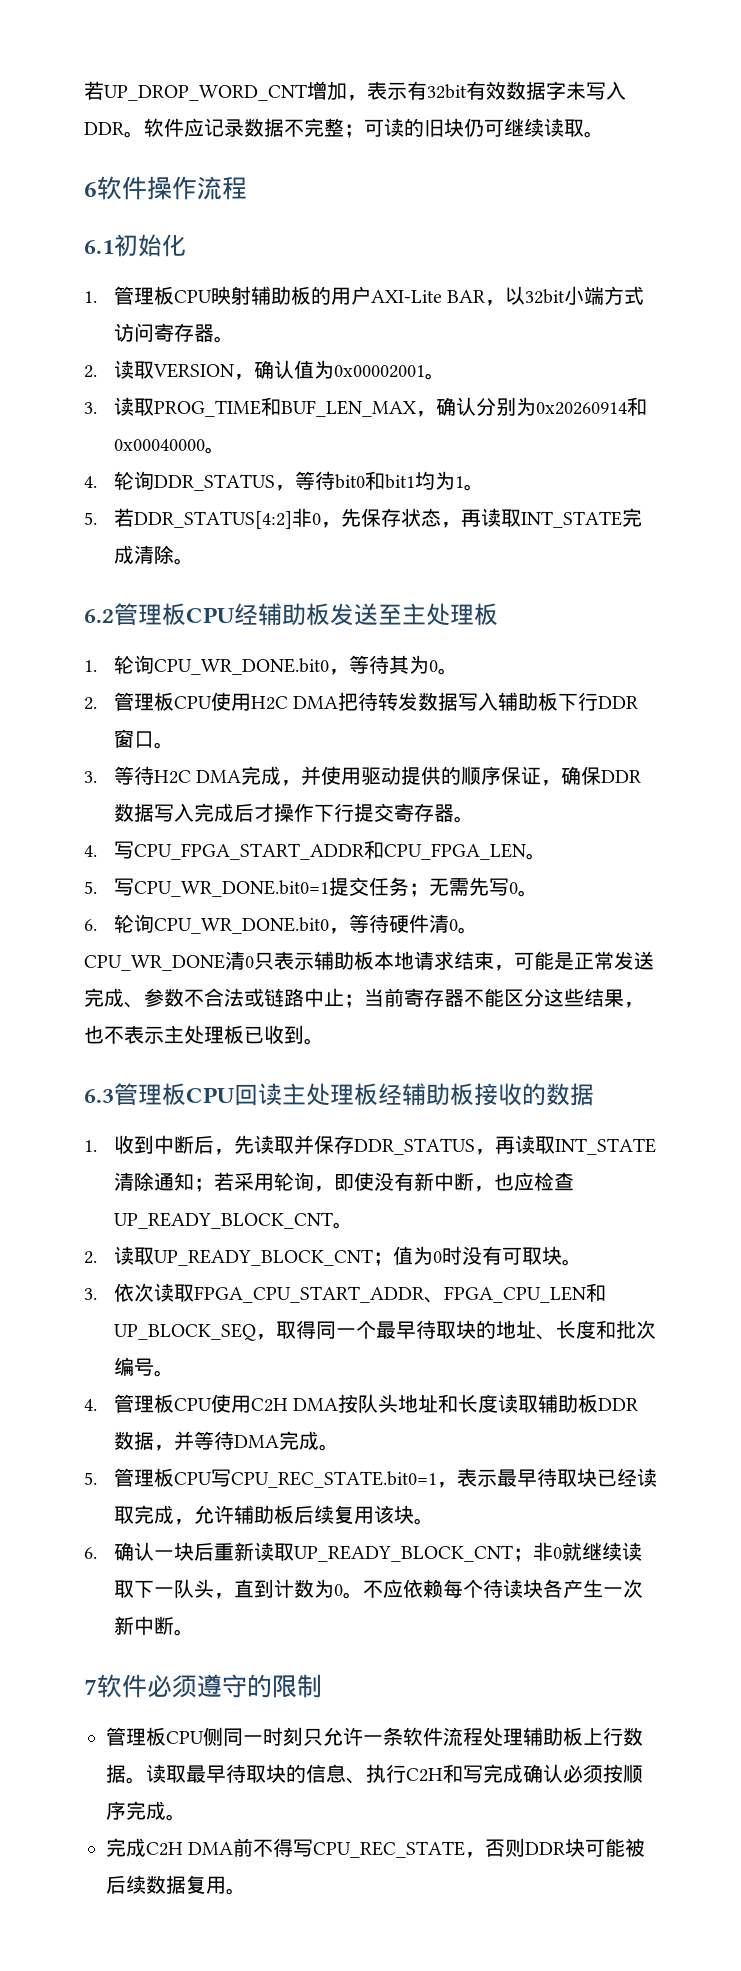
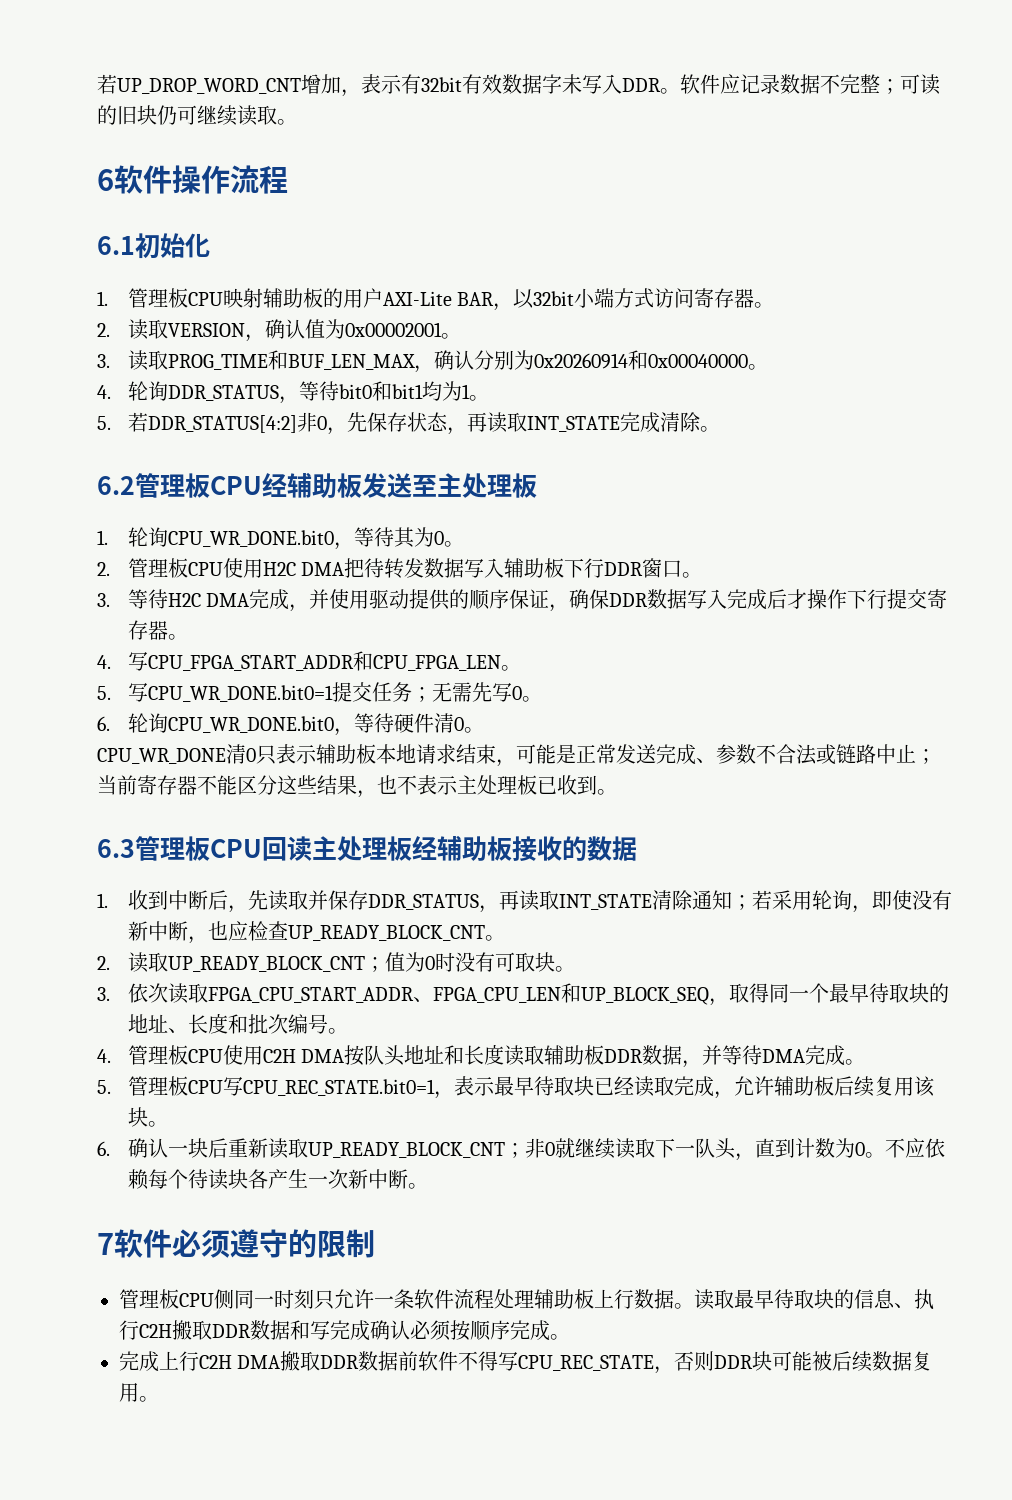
(443, 1775) none -> [172,1320,290,1340] 搬取DDR数据
[146,1838,254,1857] C2H DMA前 -> [159,1351,459,1371] 上行C2H DMA搬取DDR数据前软件

